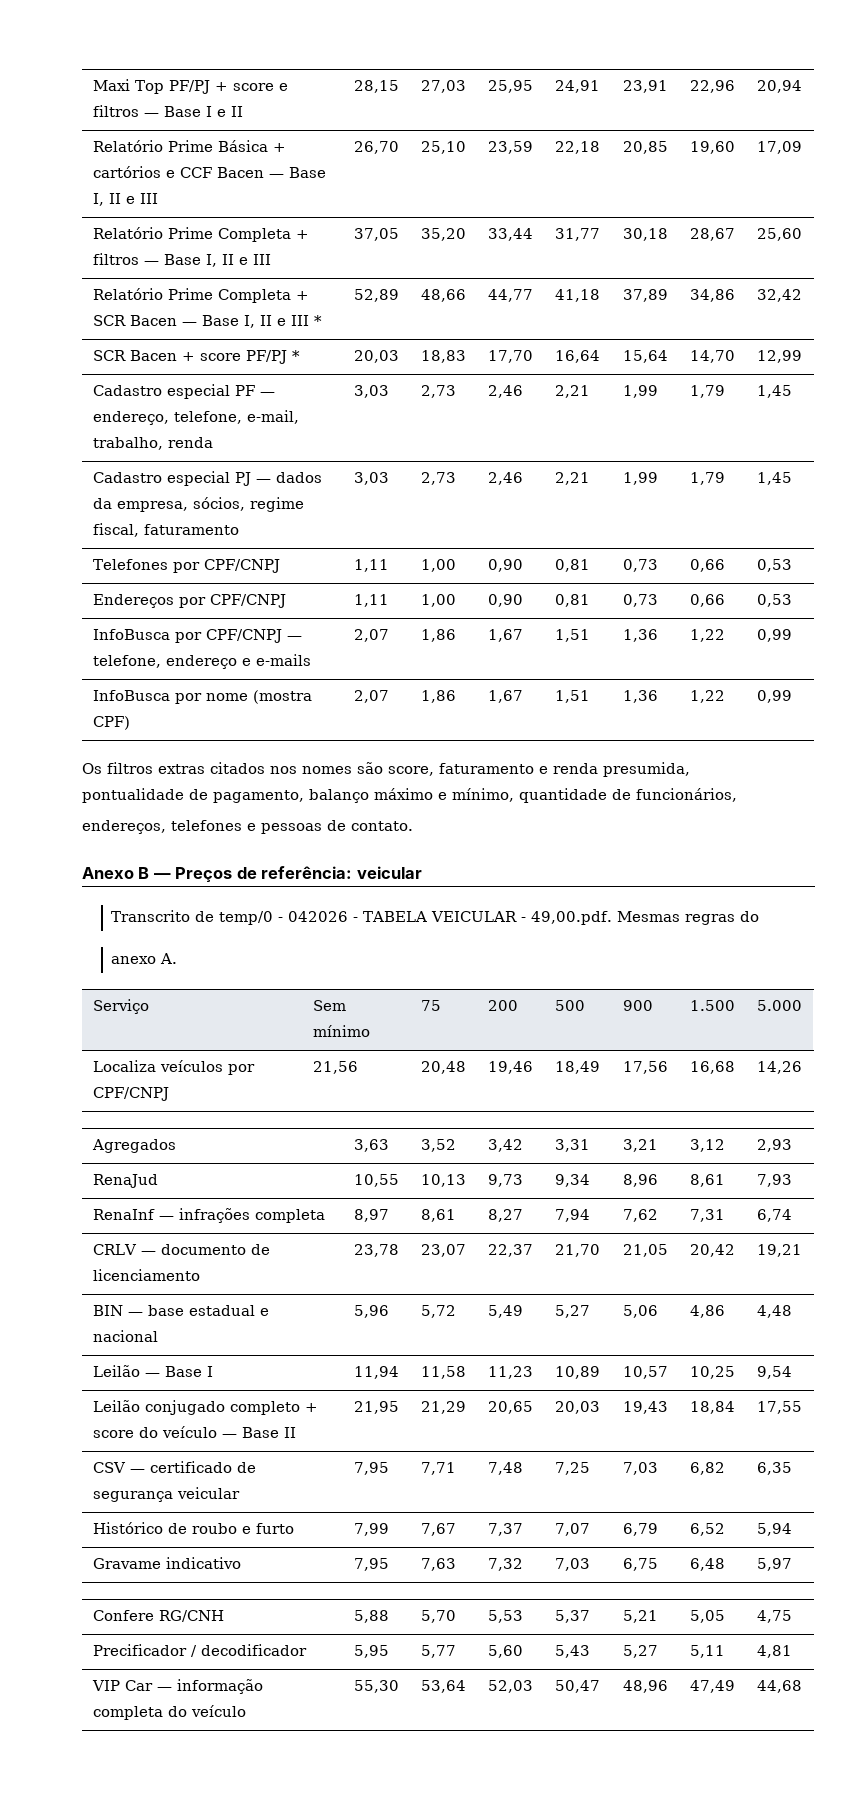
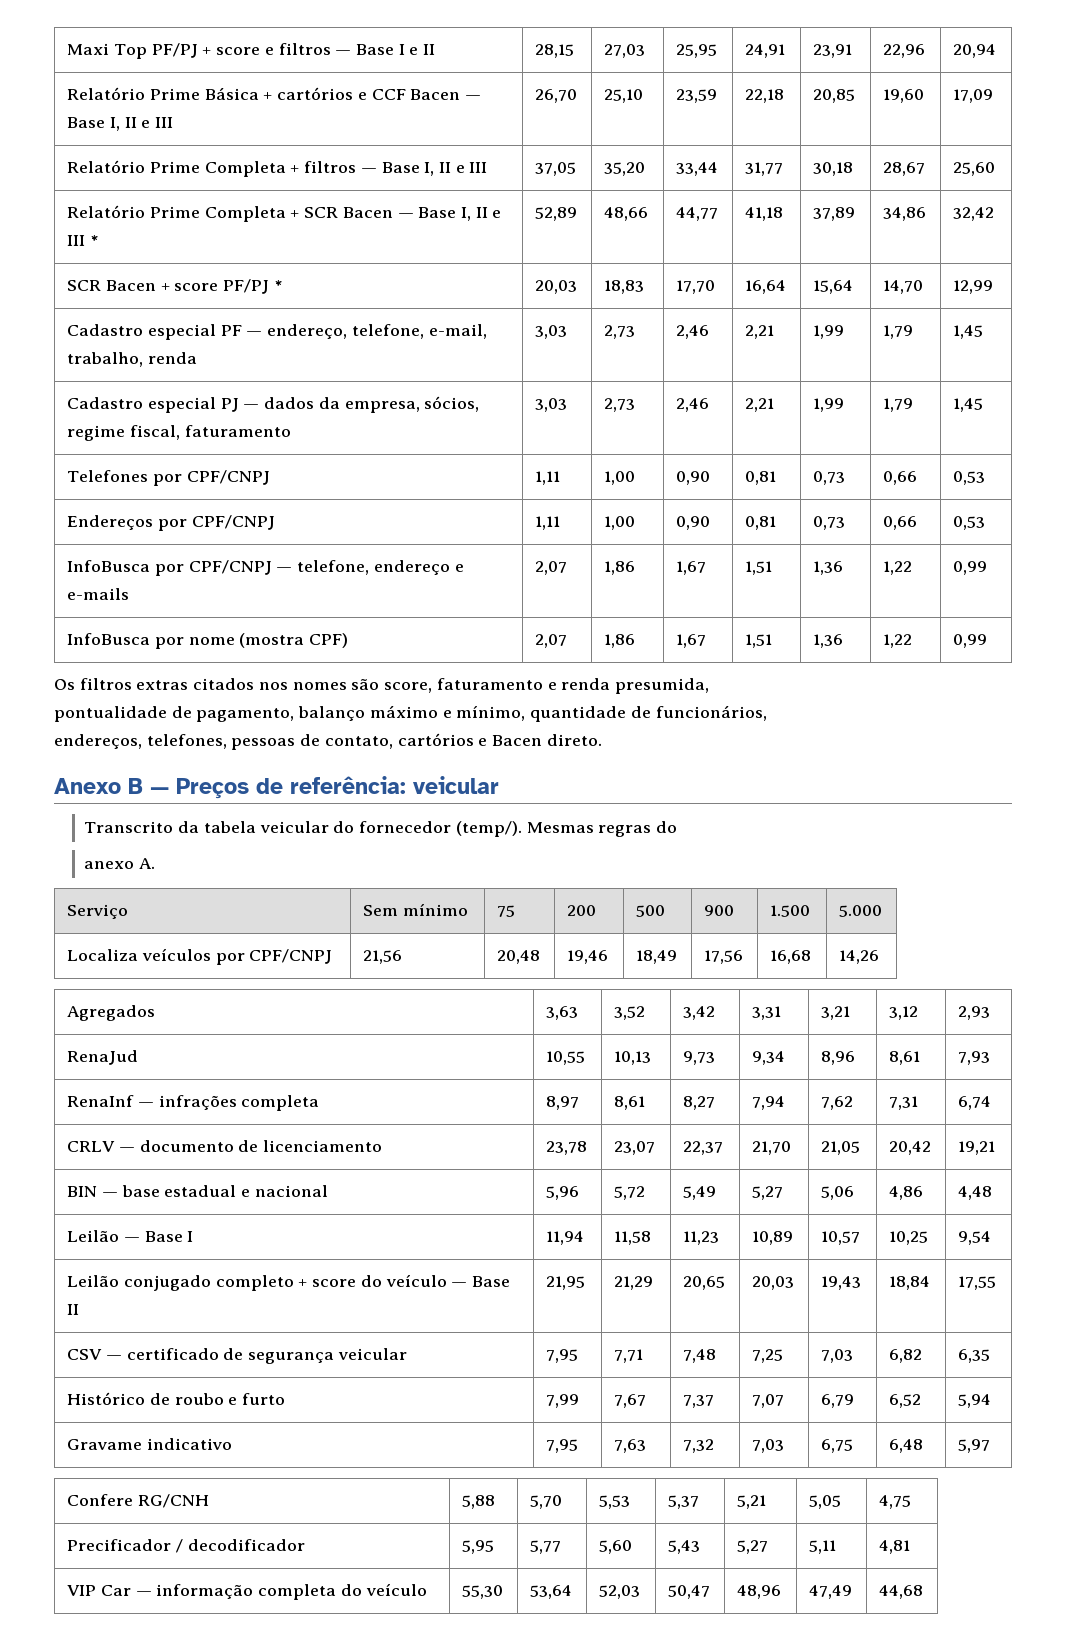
[171,820,413,834] telefones e pessoas de contato. -> [146,733,602,750] telefones, pessoas de contato, cartórios e Bacen direto.
[195,911,613,925] de temp/0 - 042026 - TABELA VEICULAR - 49,00.pdf. -> [178,821,522,837] da tabela veicular do fornecedor (temp/).

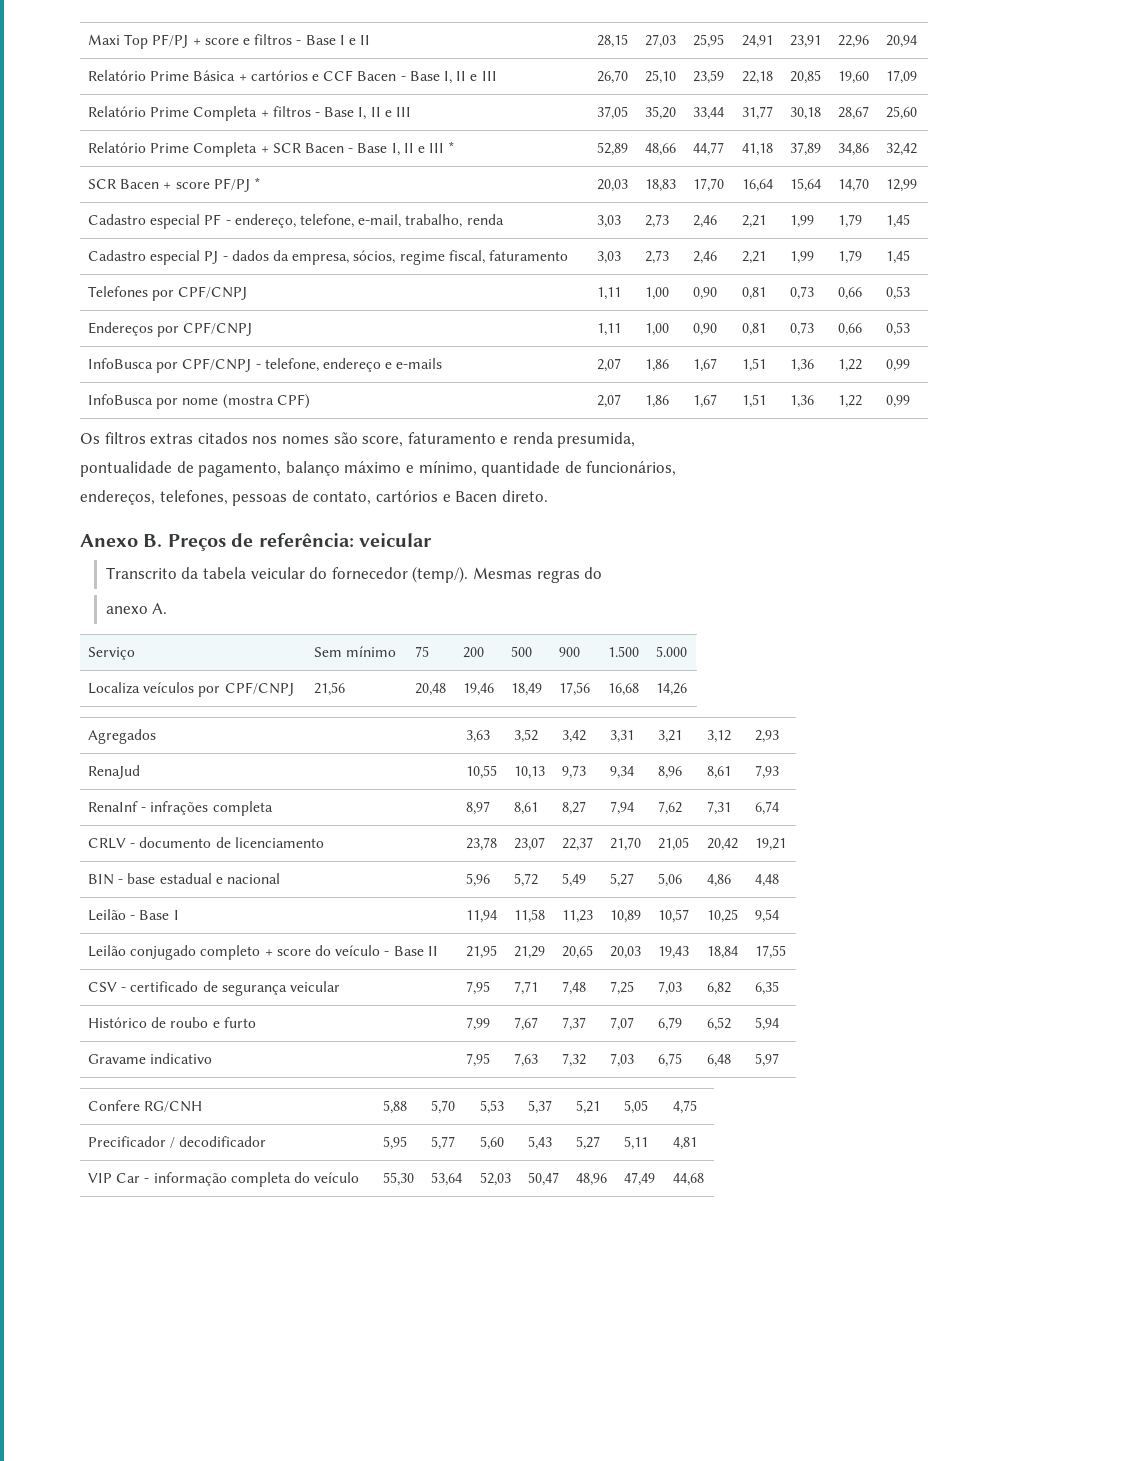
[335,50,352,55] — -> [296,40,302,45] -
[464,95,481,100] — -> [400,76,406,81] -
[360,168,377,173] — -> [315,112,321,117] -
[397,213,414,218] — -> [348,148,354,153] -
[246,331,263,336] — -> [225,220,231,225] -
[243,404,260,409] — -> [222,256,228,261] -
[276,567,293,572] — -> [255,364,261,369] -
[128,778,169,794] B — -> [143,534,163,547] B.
[137,1102,154,1107] — -> [141,807,147,812] -
[118,1147,135,1152] — -> [130,843,136,848] -
[101,1192,118,1197] — -> [118,879,124,884] -
[123,1237,140,1242] — -> [130,915,136,920] -
[451,1282,468,1287] — -> [384,951,390,956] -
[105,1355,122,1360] — -> [121,987,127,992] -
[135,1591,152,1596] — -> [144,1178,150,1183] -

